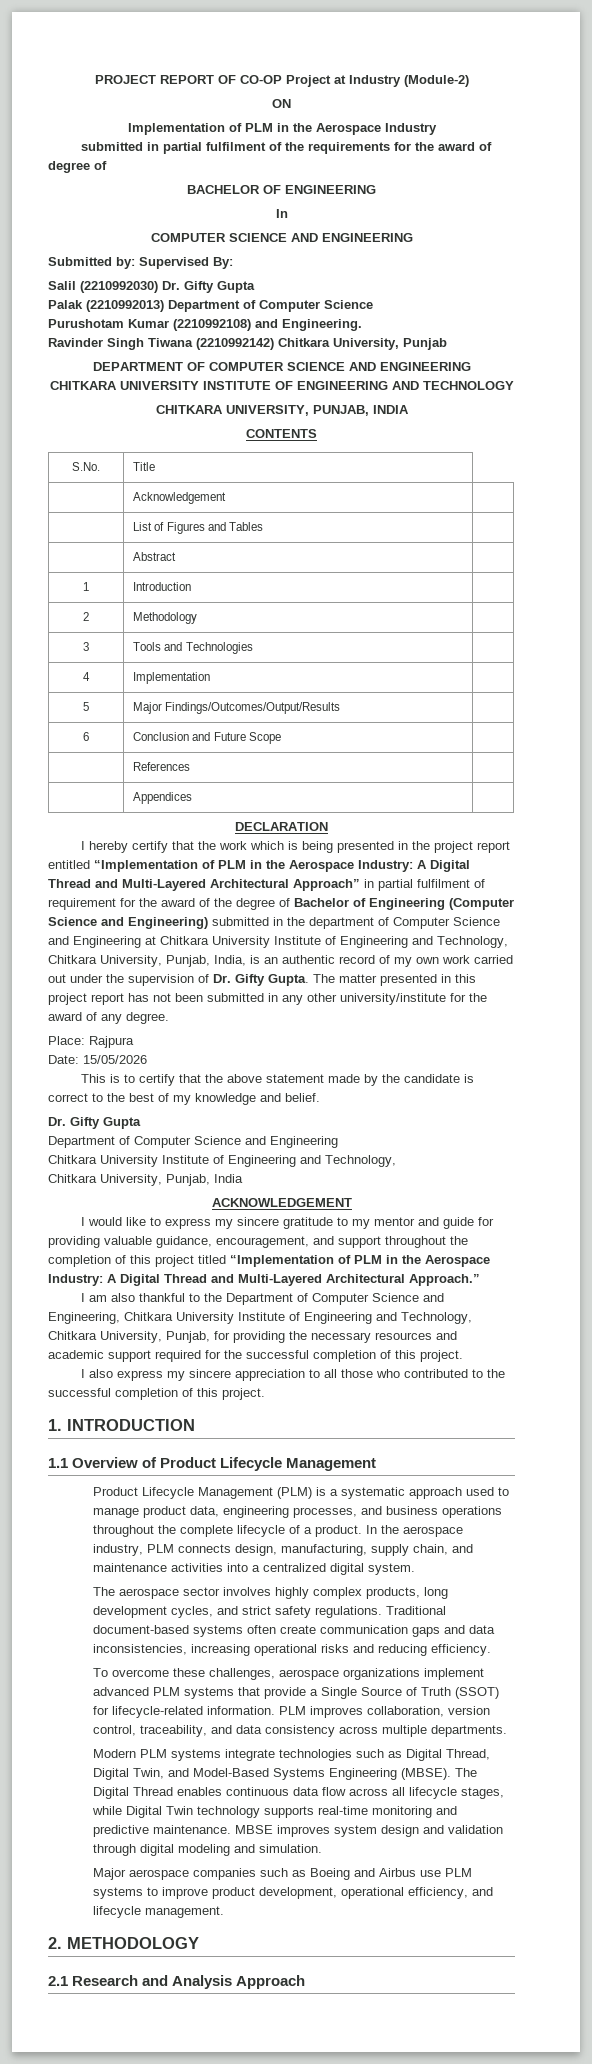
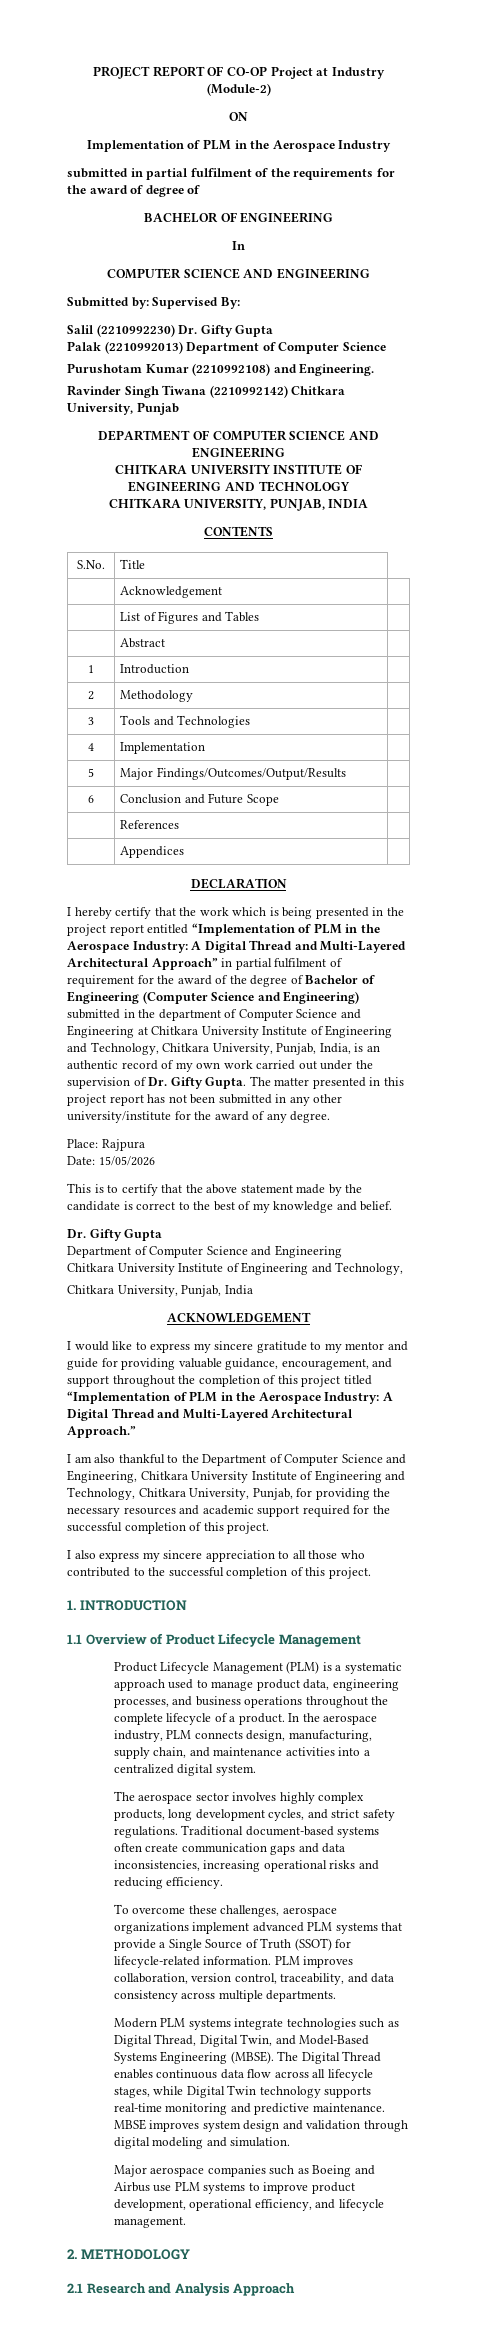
[80,281,158,293] (2210992030) -> [96,324,175,337] (2210992230)

